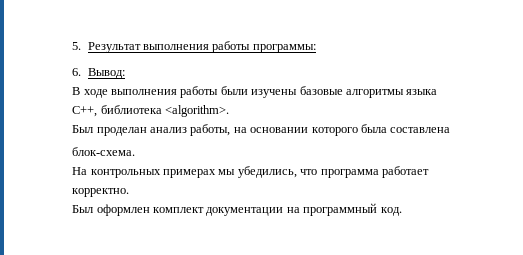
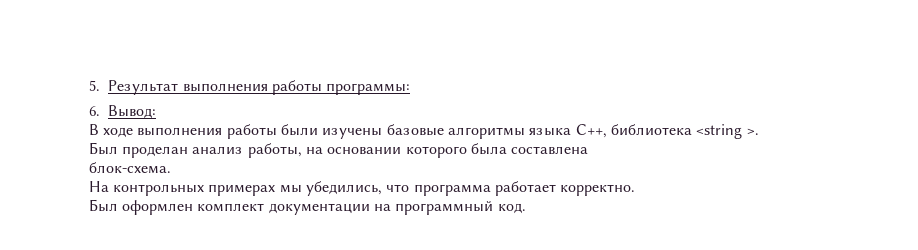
[165,105,230,117] <algorithm>. -> [696,124,759,139] <string >.

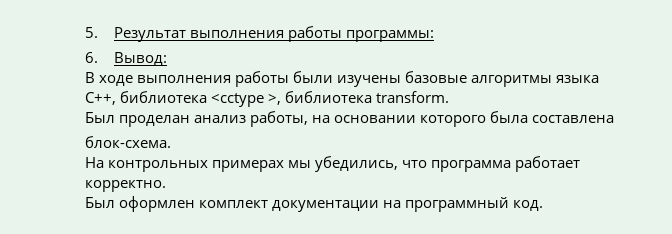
[696,124,759,139] <string >. -> [210,91,450,107] <cctype >, библиотека transform.

